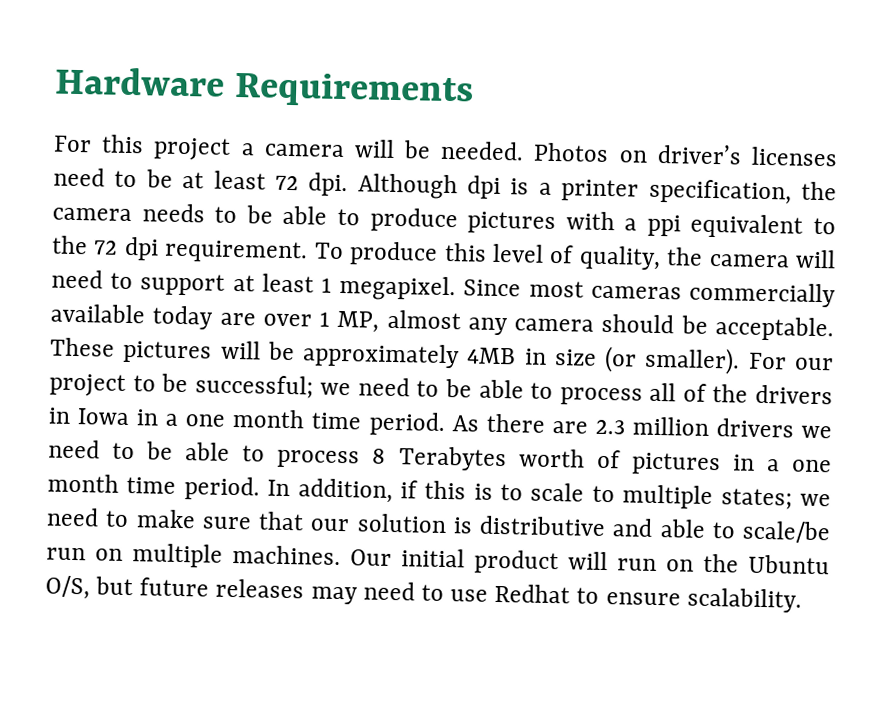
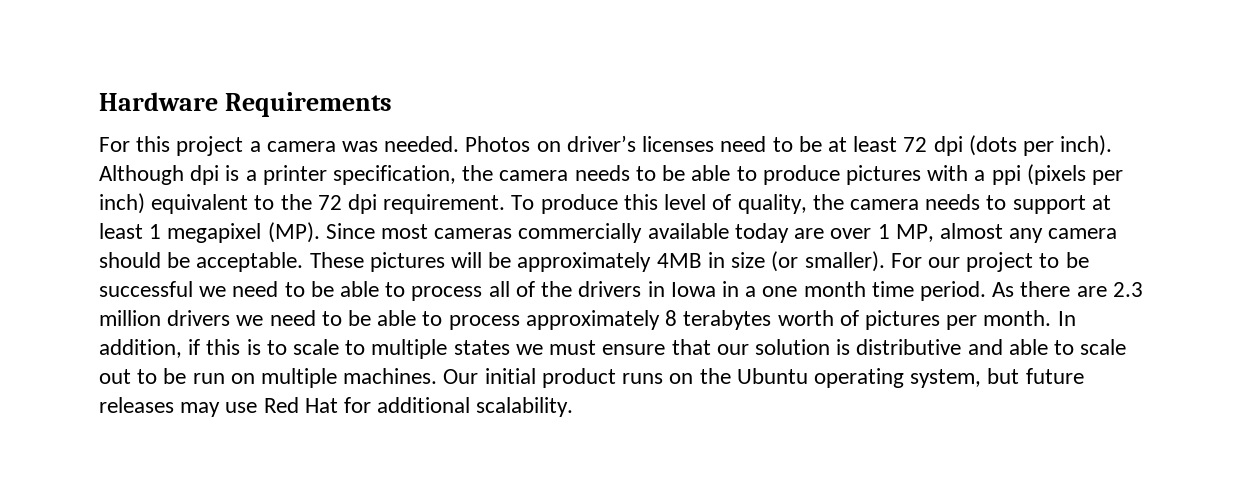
[353,139,432,159] will be -> [342,141,379,152] was
[308,172,349,197] dpi. -> [933,135,1113,156] dpi (dots per inch).
(681, 225) none -> [1026,164,1123,185] [99,193,145,214] (pixels per inch)
[795,249,836,269] [51,269,103,289] will need -> [925,194,981,210] needs
[339,274,457,302] megapixel. -> [167,222,320,243] megapixel (MP).
[194,374,314,399] successful; -> [99,281,193,297] successful
[372,446,833,476] [47,473,260,501] 8 Terabytes worth of pictures in a one month time period. -> [525,310,1052,330] approximately 8 terabytes worth of pictures per month.
[720,488,831,510] [46,507,252,530] states; we need to make sure -> [453,340,666,355] states we must ensure
[742,520,831,544] scale/be -> [1080,339,1127,355] [99,368,187,384] scale out to be
[568,551,657,571] will run -> [622,373,664,384] runs
[45,575,90,600] O/S, -> [813,368,982,388] operating system,
[362,581,681,606] need to use Redhat to ensure -> [225,397,471,413] use Red Hat for additional

